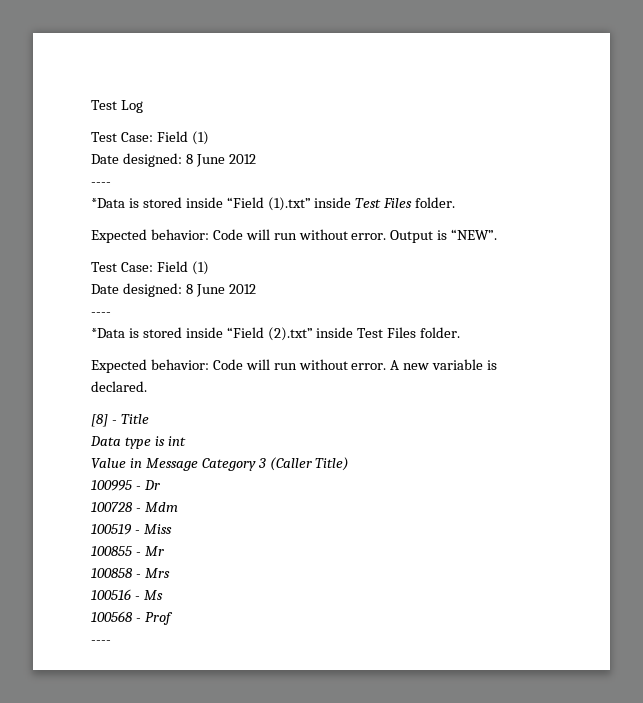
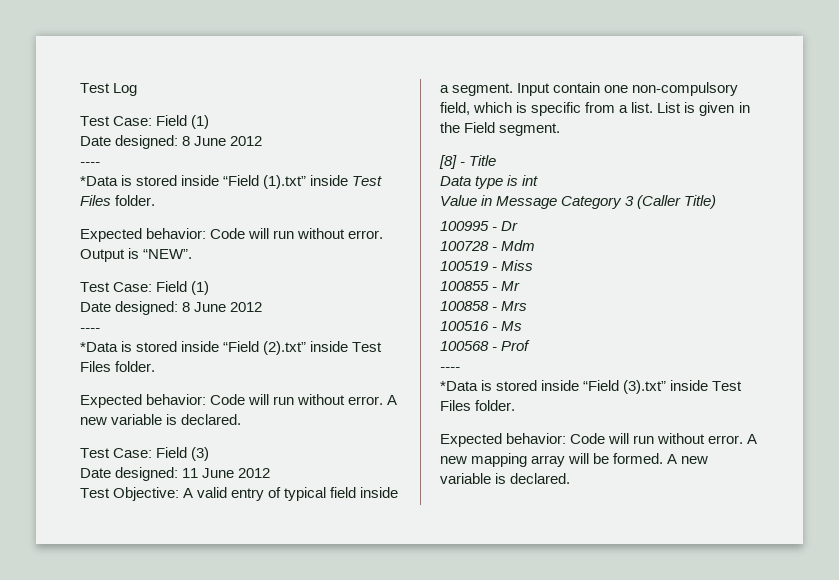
(147, 386) none -> [80,447,210,461] [80,467,271,481] [80,487,399,501] [440,82,739,96] [440,102,750,116] [440,122,561,136] // Test Case: Field (3) // Date designed: 11 June 2012 // Test Objective: A valid entry of typical field inside a segment. Input contain one non-compulsory field, which is specific from a list. List is given in the Field segment.
(111, 642) none -> [440,380,743,394] [440,400,516,411] [440,433,758,447] [440,453,709,467] [440,473,571,484] // *Data is stored inside “Field (3).txt” inside Test Files folder. // Expected behavior: Code will run without error. A new mapping array will be formed. A new variable is declared.

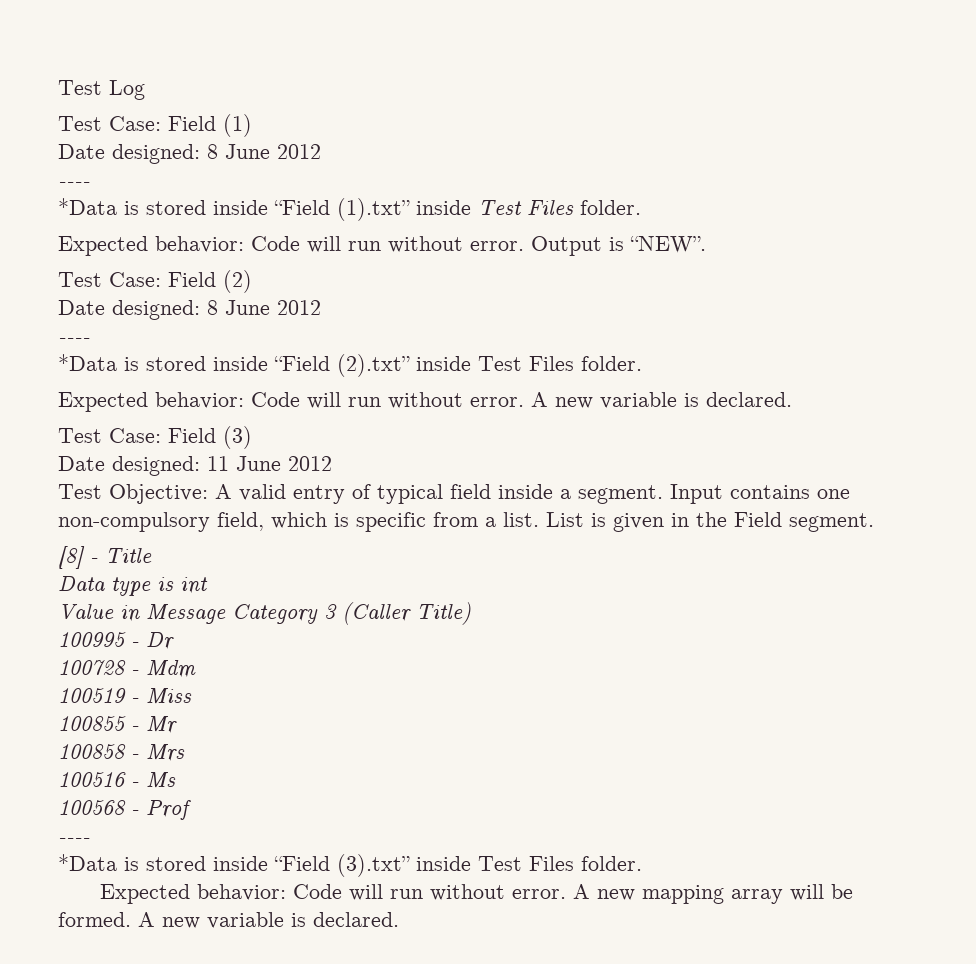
[191,281,210,295] (1) -> [223,270,252,293] (2)
[553,82,601,93] contain -> [730,485,810,499] contains

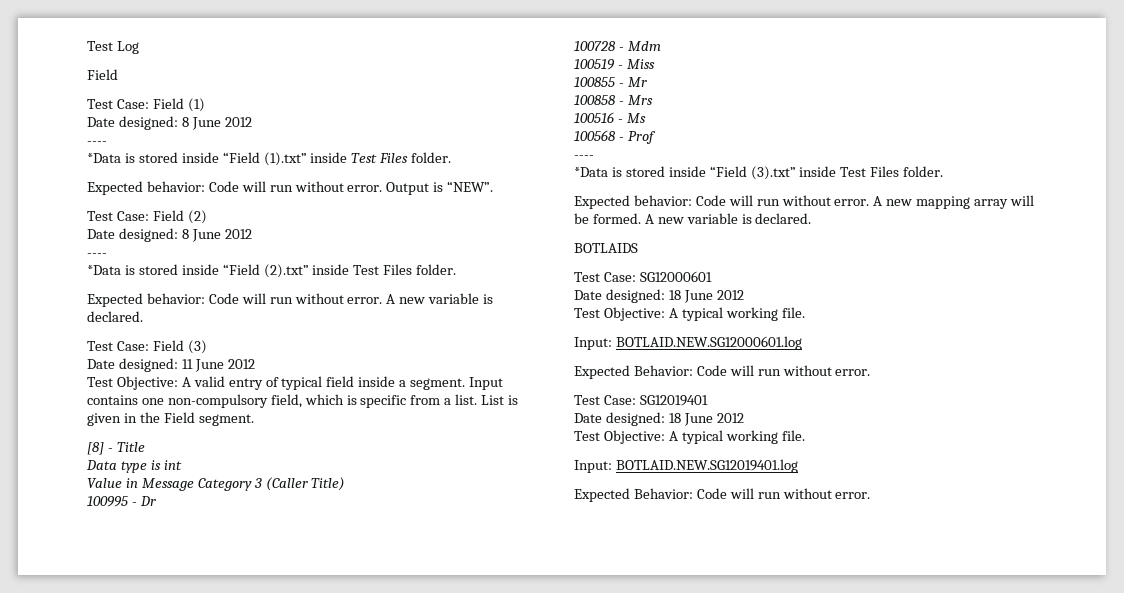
(145, 90) none -> [87,69,118,80] // Field
(399, 919) none -> [574,243,638,253] [574,271,712,282] [574,289,744,303] [574,307,805,321] [574,336,802,350] [574,365,871,379] [574,395,708,406] [574,412,744,426] [574,430,805,444] [574,459,798,473] [574,488,871,502] // BOTLAIDS // Test Case: SG12000601 // Date designed: 18 June 2012 // Test Objective: A typical working file. // Input: BOTLAID.NEW.SG12000601.log // Expected Behavior: Code will run without error. // Test Case: SG12019401 // Date designed: 18 June 2012 // Test Objective: A typical working file. // Input: BOTLAID.NEW.SG12019401.log // Expected Behavior: Code will run without error.

